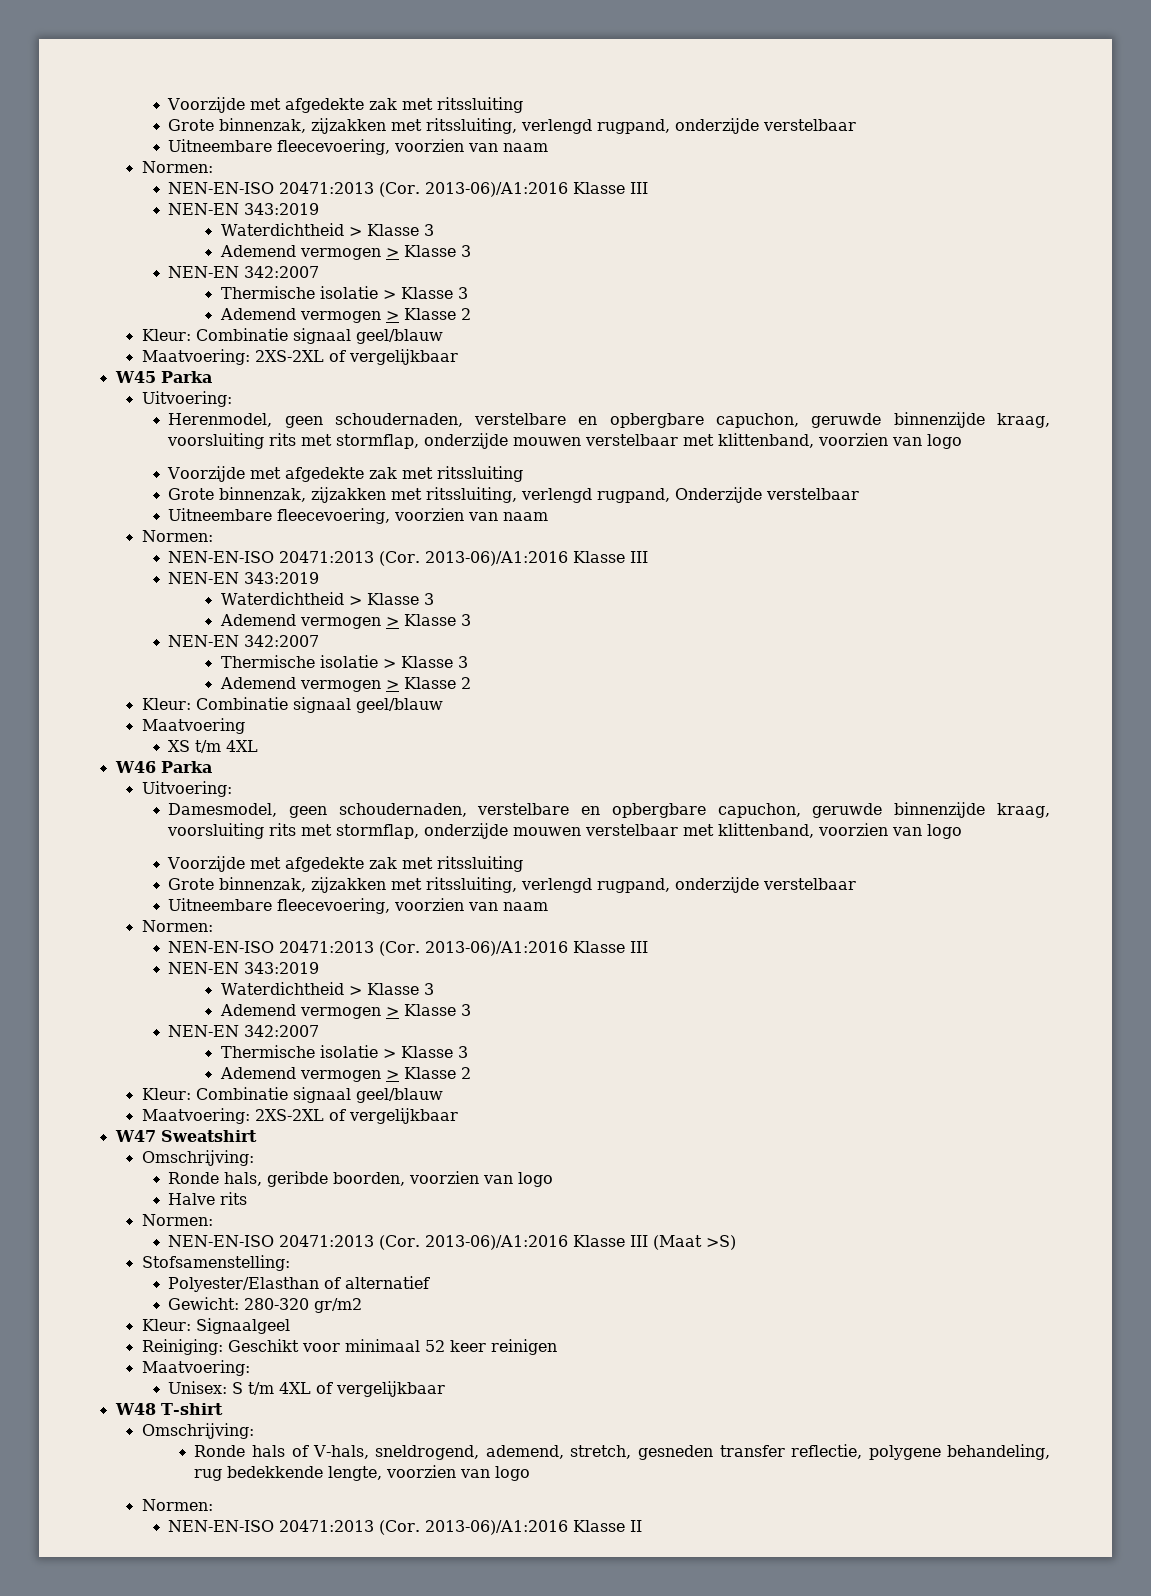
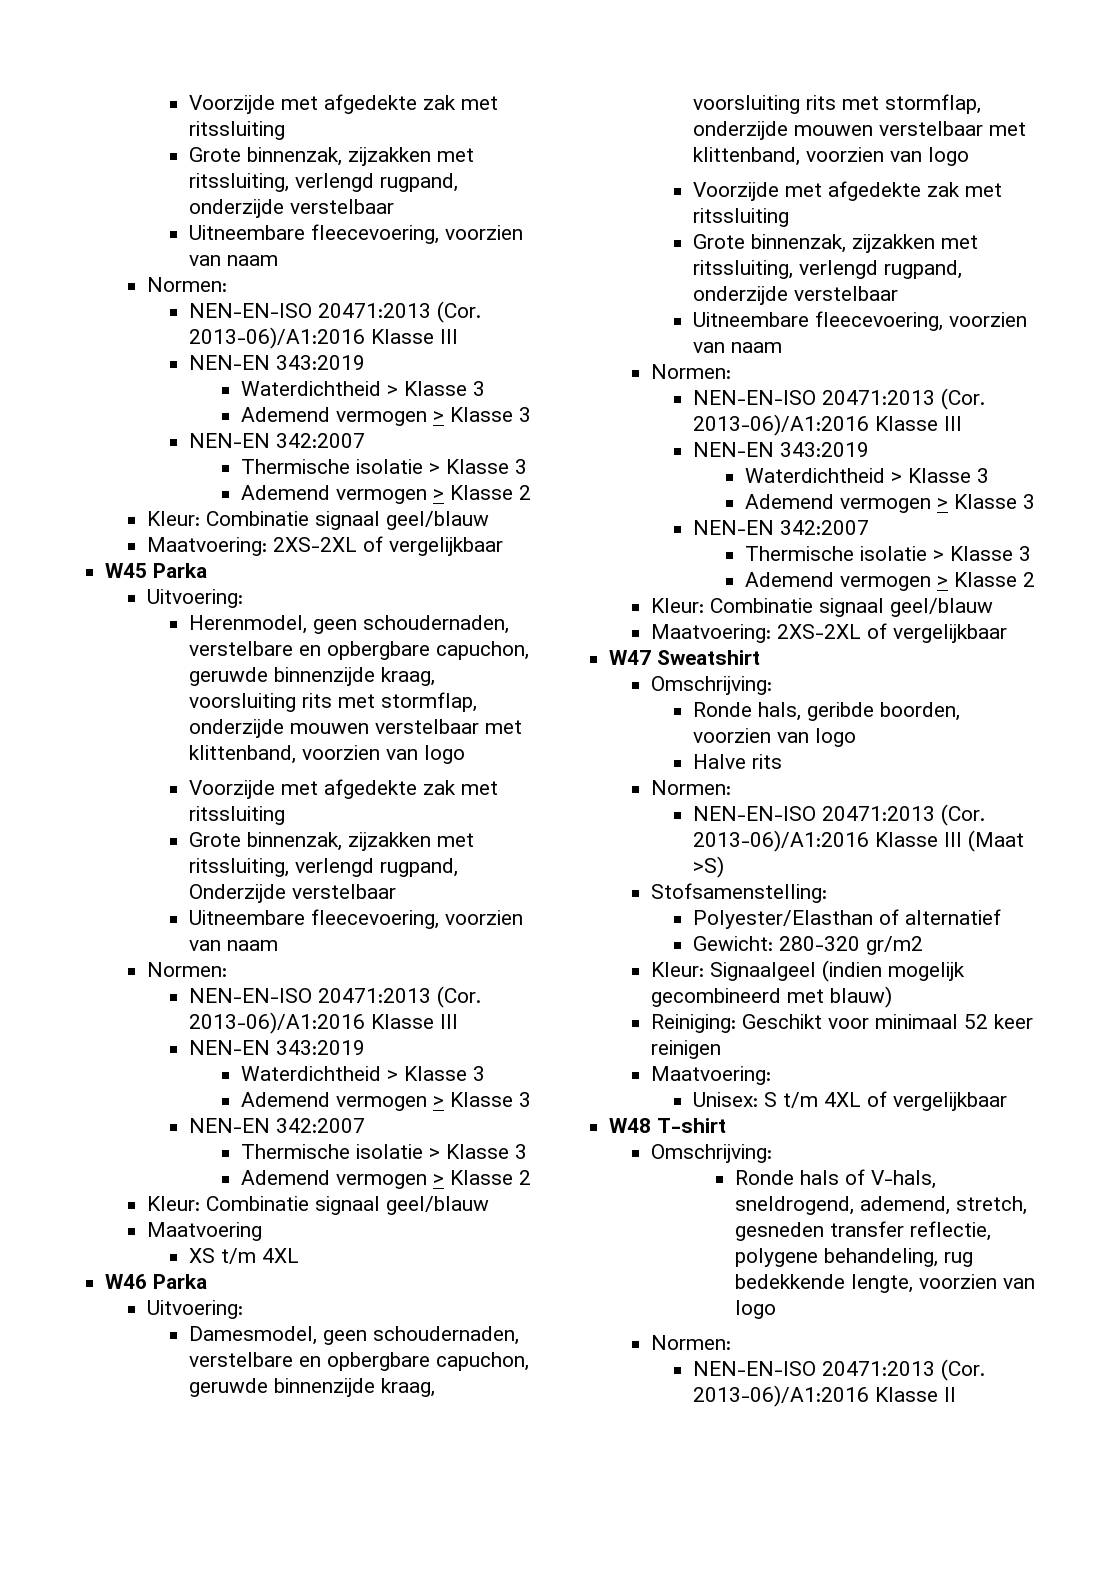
(290, 1326) none -> [821,960,965,982] [650,986,892,1008] (indien mogelijk gecombineerd met blauw)

